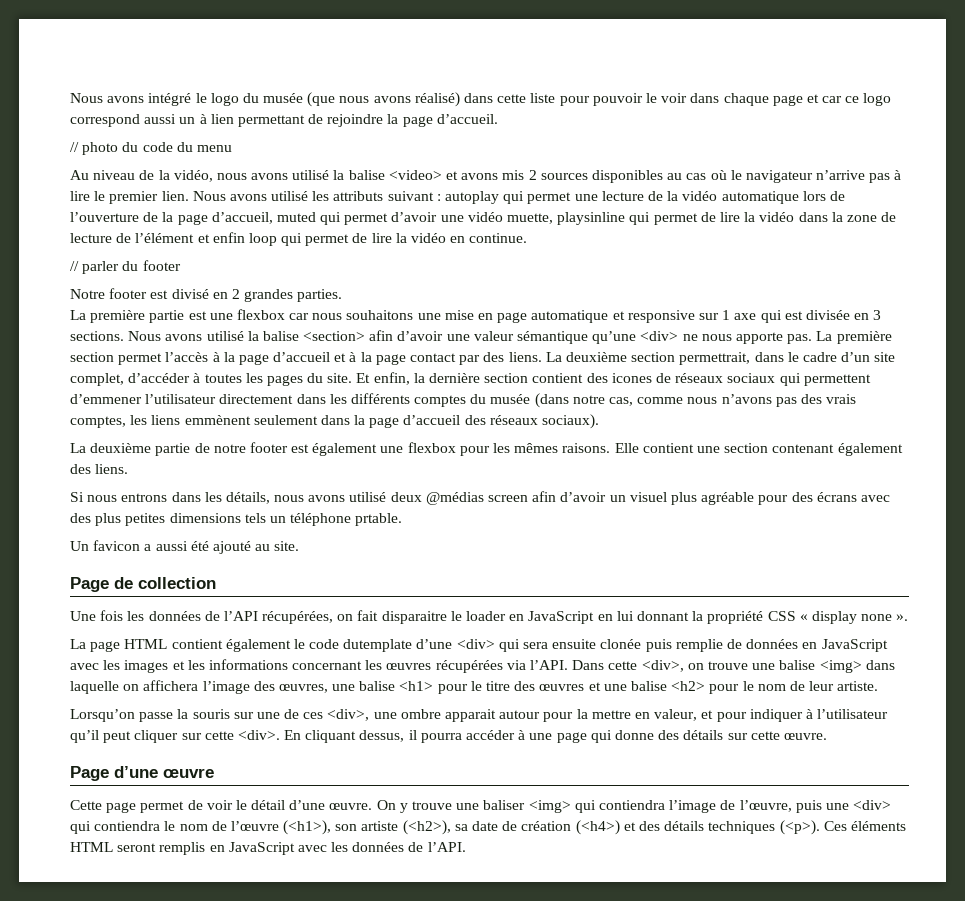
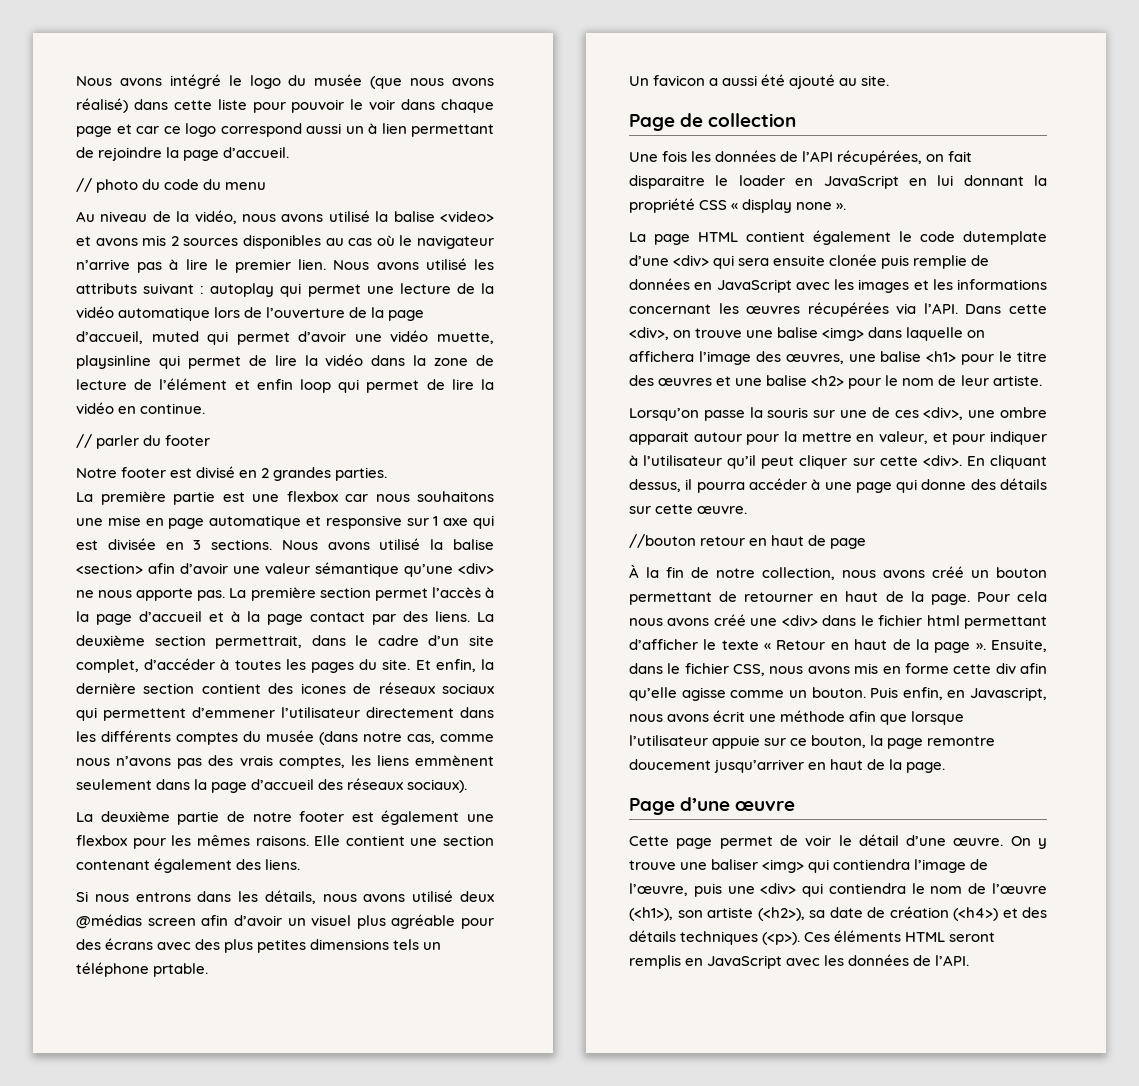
(827, 736) none -> [629,534,867,549] [629,564,1047,580] [629,591,1047,605] [629,614,1047,629] [629,639,1047,653] [629,663,1047,676] [629,687,1047,701] [629,710,965,725] [629,735,996,749] [629,759,946,773] // //bouton retour en haut de page // À la fin de notre collection, nous avons créé un bouton permettant de retourner en haut de la page. Pour cela nous avons créé une <div> dans le fichier html permettant d’afficher le texte « Retour en haut de la page ». Ensuite, dans le fichier CSS, nous avons mis en forme cette div afin qu’elle agisse comme un bouton. Puis enfin, en Javascript, nous avons écrit une méthode afin que lorsque l’utilisateur appuie sur ce bouton, la page remontre doucement jusqu’arriver en haut de la page.

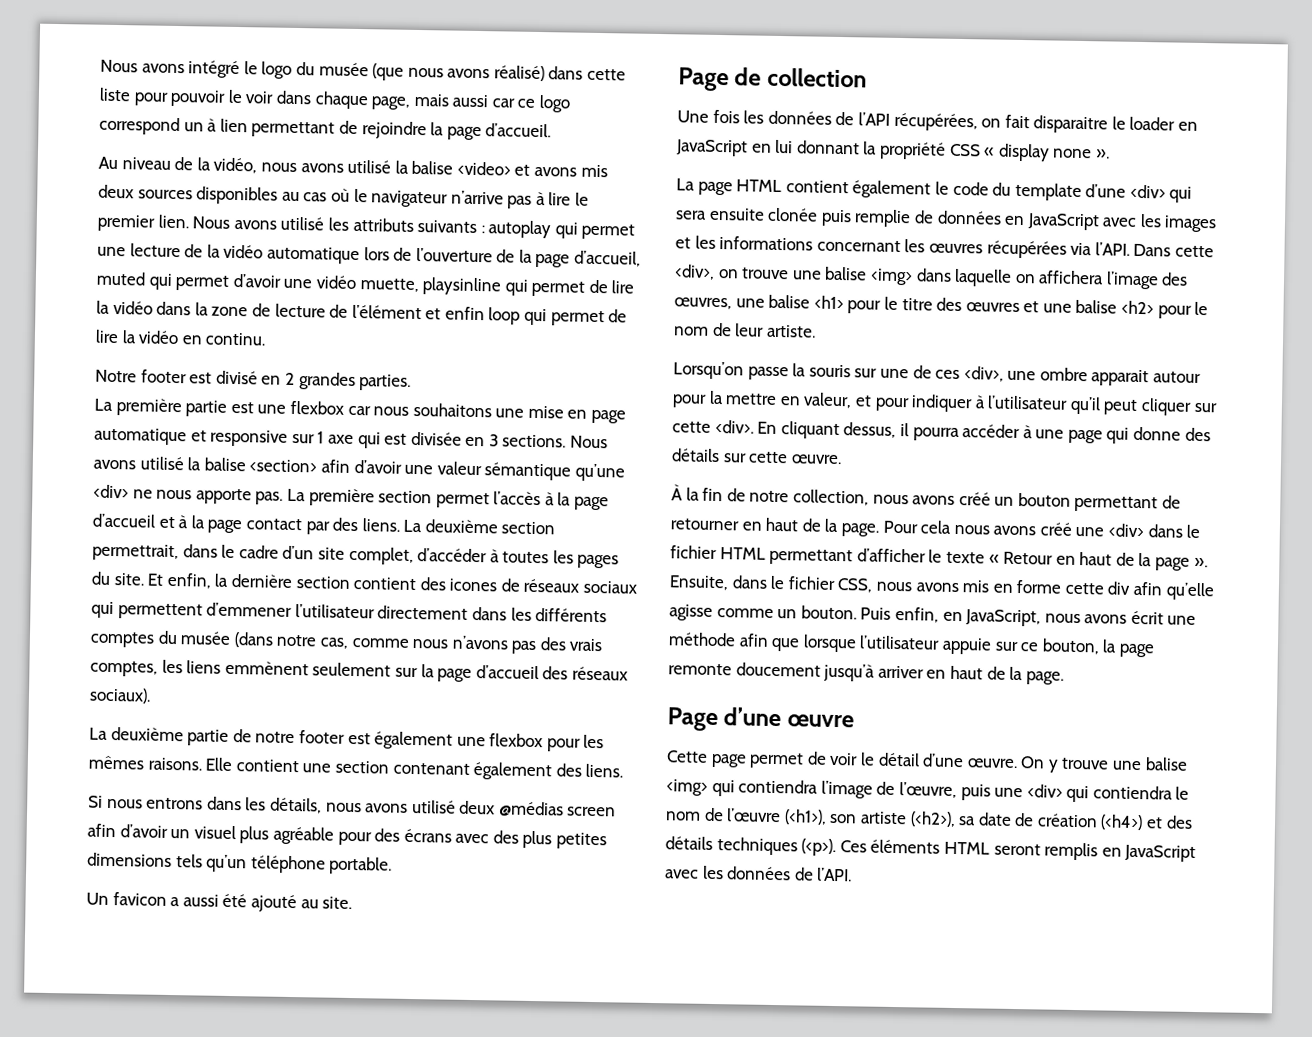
[76,124,132,137] page et -> [371,93,489,110] page, mais aussi
[306,123,341,134] aussi -> (180, 126) none
[76,178,267,193] // // photo du code du menu -> (552, 130) none
[170,236,179,246] 2 -> [98,184,134,199] deux
[143,283,195,294] suivant -> [417,220,478,234] suivants
[140,403,206,414] [76,434,211,449] continue. // // parler du footer -> [205,332,267,346] continu.
[156,779,191,790] dans -> [394,667,418,678] sur
[423,942,442,950] [76,962,209,977] un téléphone prtable. -> [206,854,393,875] qu’un téléphone portable.
[963,231,1047,245] dutemplate -> [992,182,1082,202] du template
[629,534,867,549] // //bouton retour en haut de page -> (842, 459) none
[926,615,960,626] html -> [719,547,766,560] HTML
[970,687,1047,701] Javascript, -> [965,609,1042,627] JavaScript,
[927,736,996,746] [629,759,805,773] remontre doucement jusqu’arriver -> [668,662,924,682] remonte doucement jusqu’à arriver
[711,859,759,870] baliser -> [1144,757,1188,771] balise

